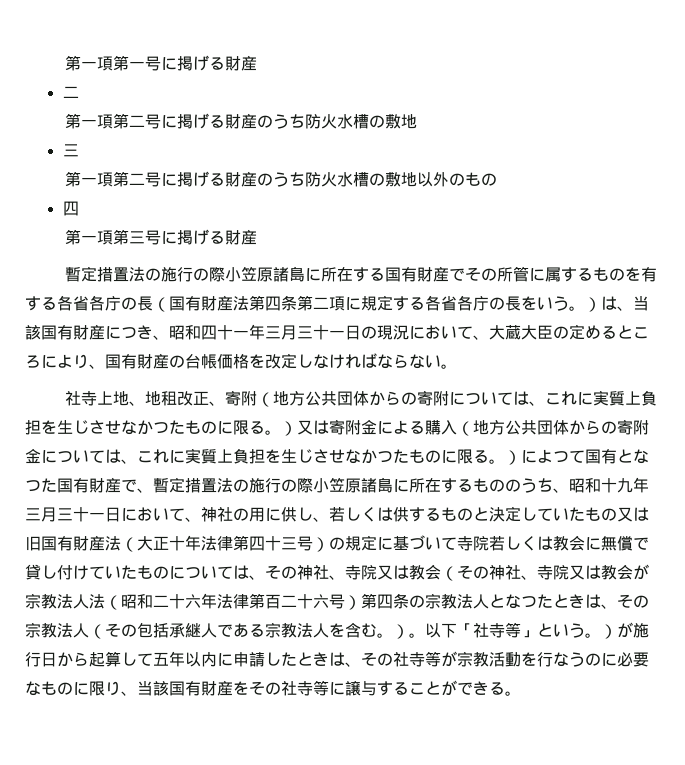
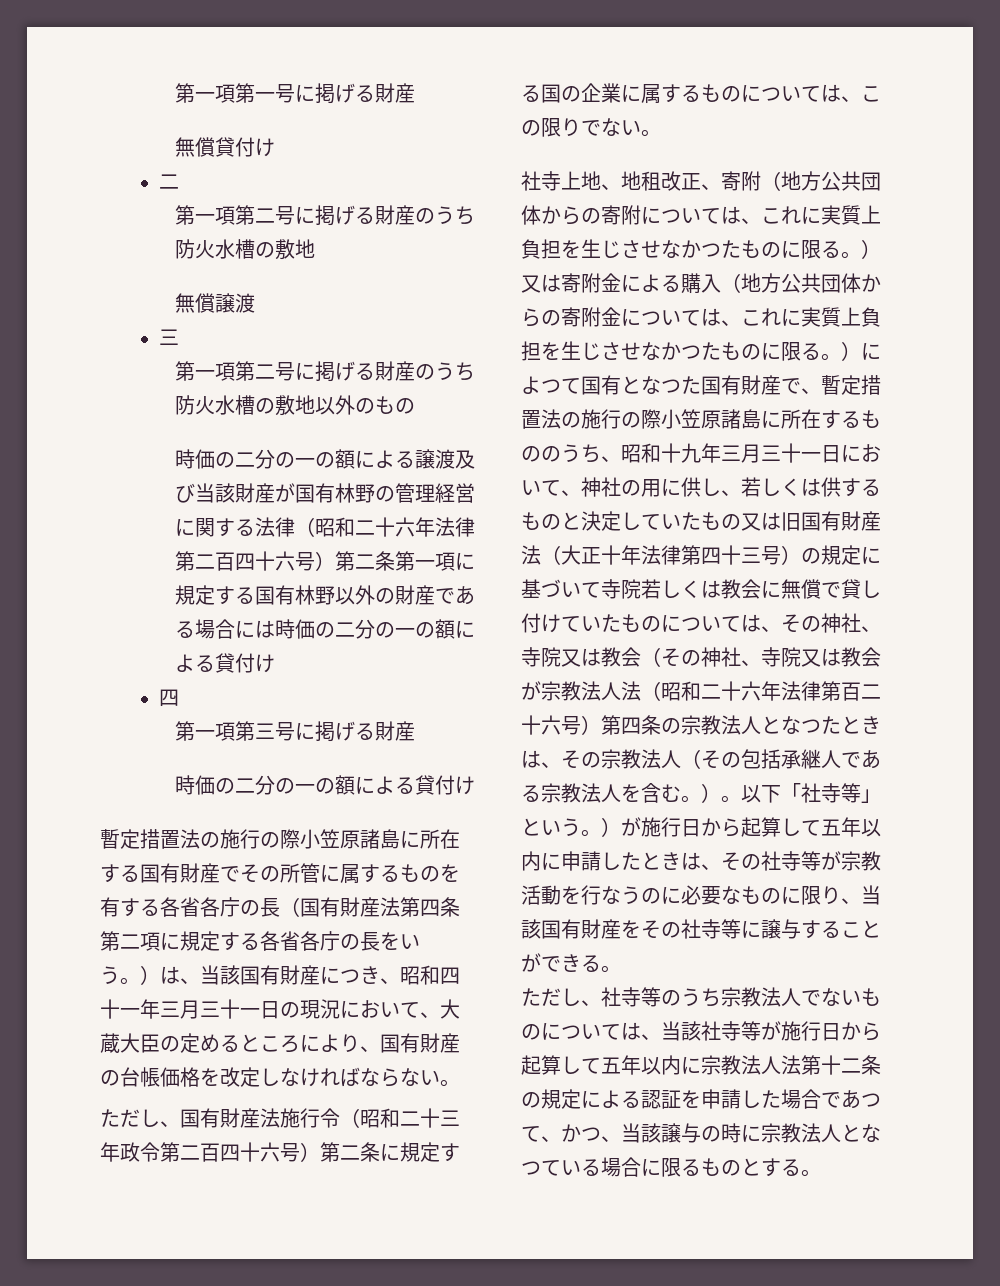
(258, 63) none -> [174,137,275,157] // 無償貸付け
(418, 121) none -> [174,293,255,313] // 無償譲渡
(498, 179) none -> [174,449,475,469] [174,483,475,503] [174,517,475,537] [174,551,475,571] [174,585,475,605] [174,619,475,639] [174,653,275,673] // 時価の二分の一の額による譲渡及び当該財産が国有林野の管理経営に関する法律（昭和二十六年法律第二百四十六号）第二条第一項に規定する国有林野以外の財産である場合には時価の二分の一の額による貸付け
(258, 237) none -> [174,775,475,795] // 時価の二分の一の額による貸付け
(457, 366) none -> [100,1108,460,1128] [100,1142,460,1162] [521,83,881,104] [521,117,661,137] // ただし、国有財産法施行令（昭和二十三年政令第二百四十六号）第二条に規定する国の企業に属するものについては、この限りでない。
(521, 693) none -> [521,987,881,1007] [521,1021,881,1041] [521,1055,881,1075] [521,1089,881,1109] [521,1123,881,1143] [521,1157,821,1177] // ただし、社寺等のうち宗教法人でないものについては、当該社寺等が施行日から起算して五年以内に宗教法人法第十二条の規定による認証を申請した場合であつて、かつ、当該譲与の時に宗教法人となつている場合に限るものとする。

